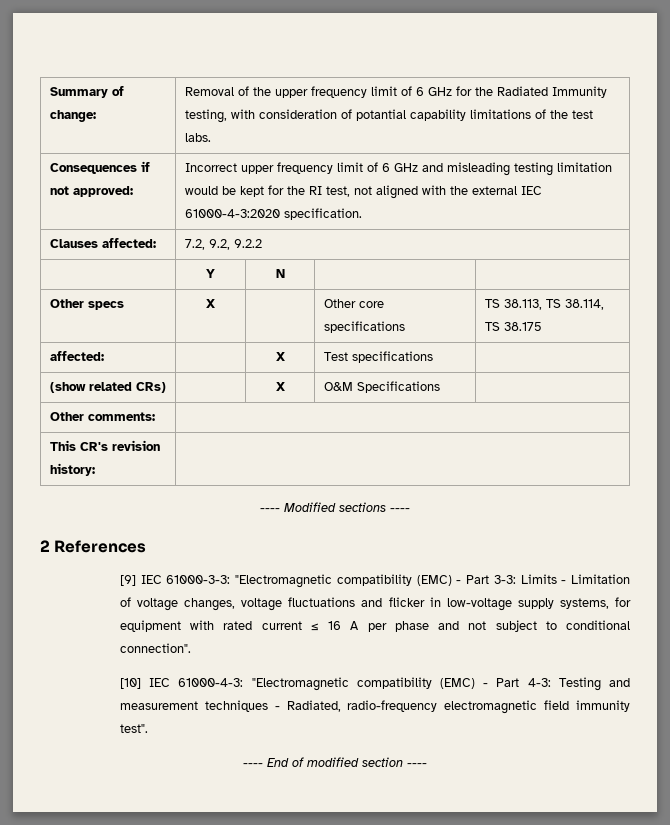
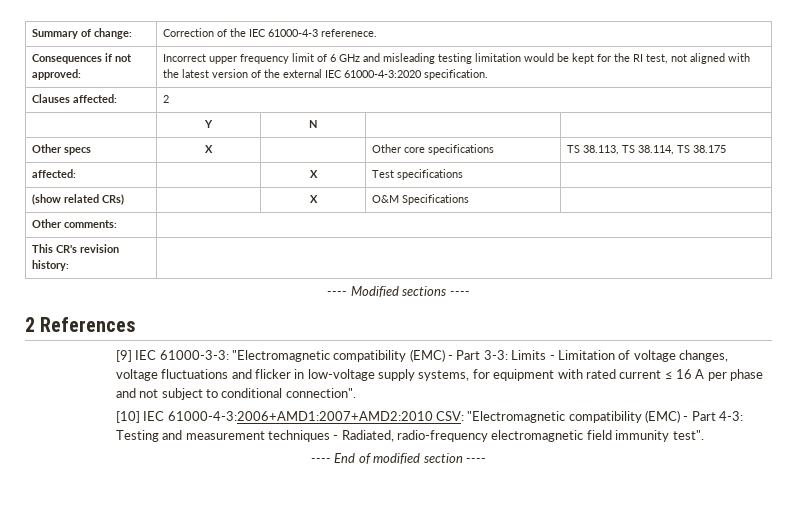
[184,86,607,98] [184,109,593,123] [184,133,211,142] Removal of the upper frequency limit of 6 GHz for the Radiated Immunity testing, with consideration of potantial capability limitations of the test labs. -> [163,28,378,37] Correction of the IEC 61000-4-3 referenece.
(468, 190) none -> [182,69,281,78] latest version of the
[184,239,262,250] 7.2, 9.2, 9.2.2 -> [163,95,170,103] 2
[178,678,244,687] 61000-4-3: -> [167,411,464,421] 61000-4-3:2006+AMD1:2007+AMD2:2010 CSV:

